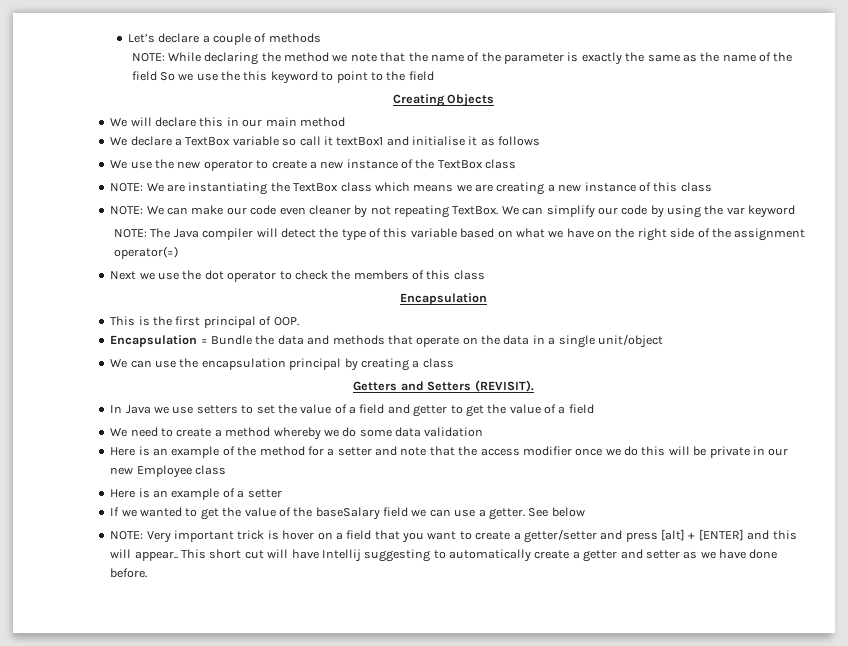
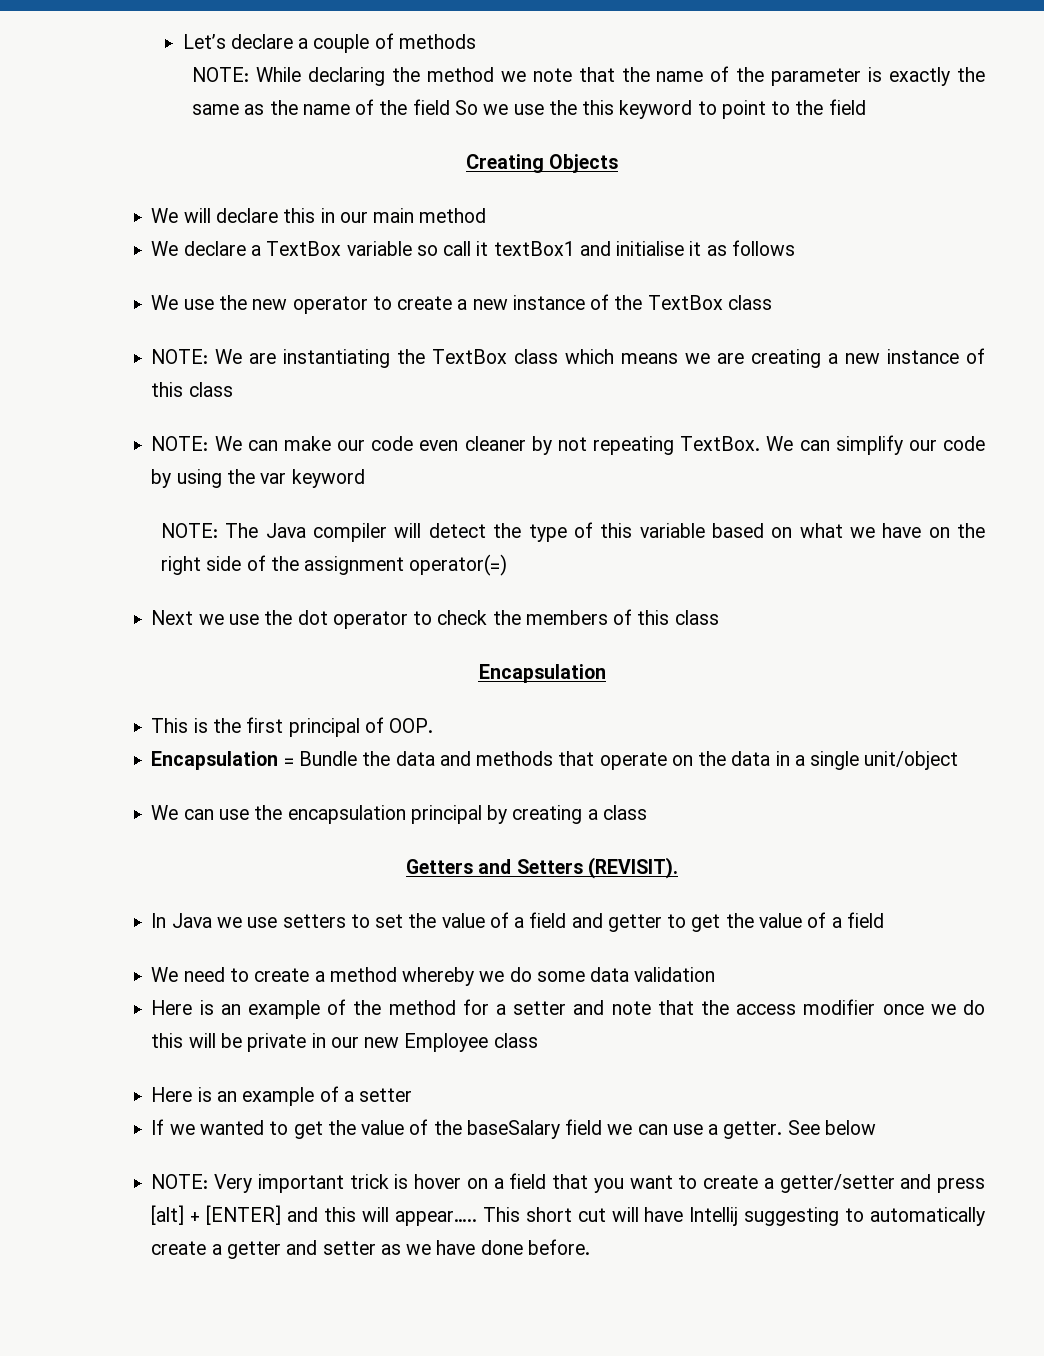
[134,551,178,561] appear.. -> [394,1211,477,1226] appear…..

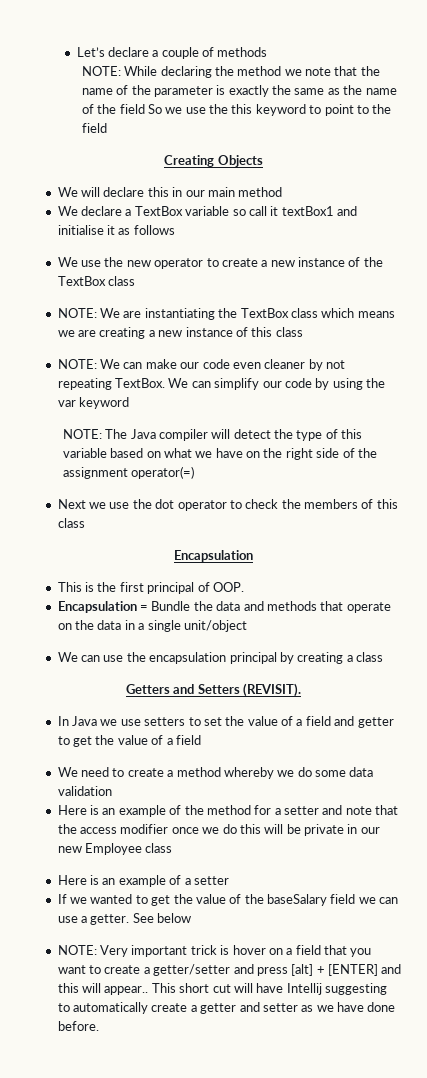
[394,1211,477,1226] appear….. -> [104,986,149,995] appear..

